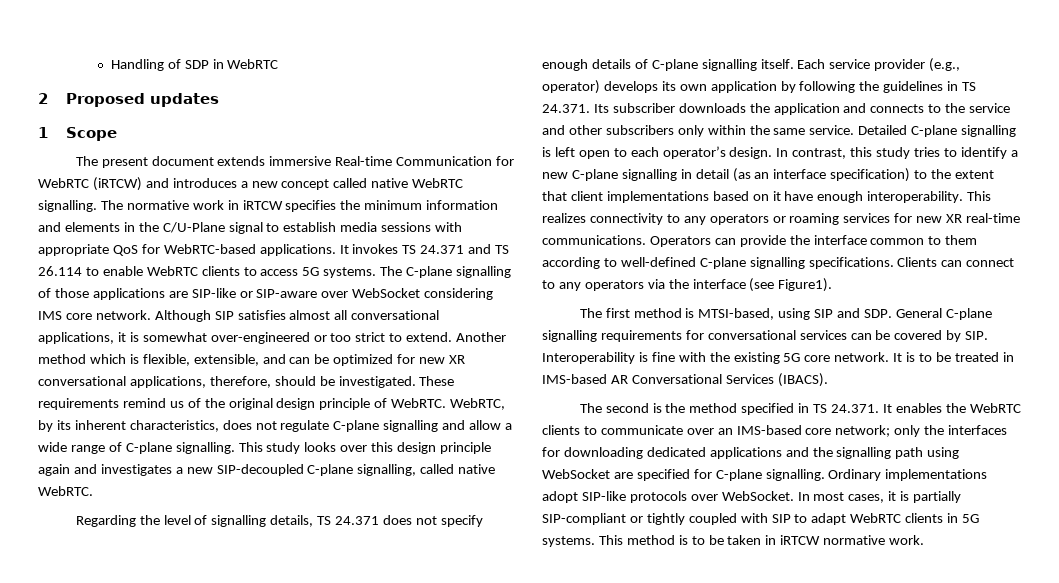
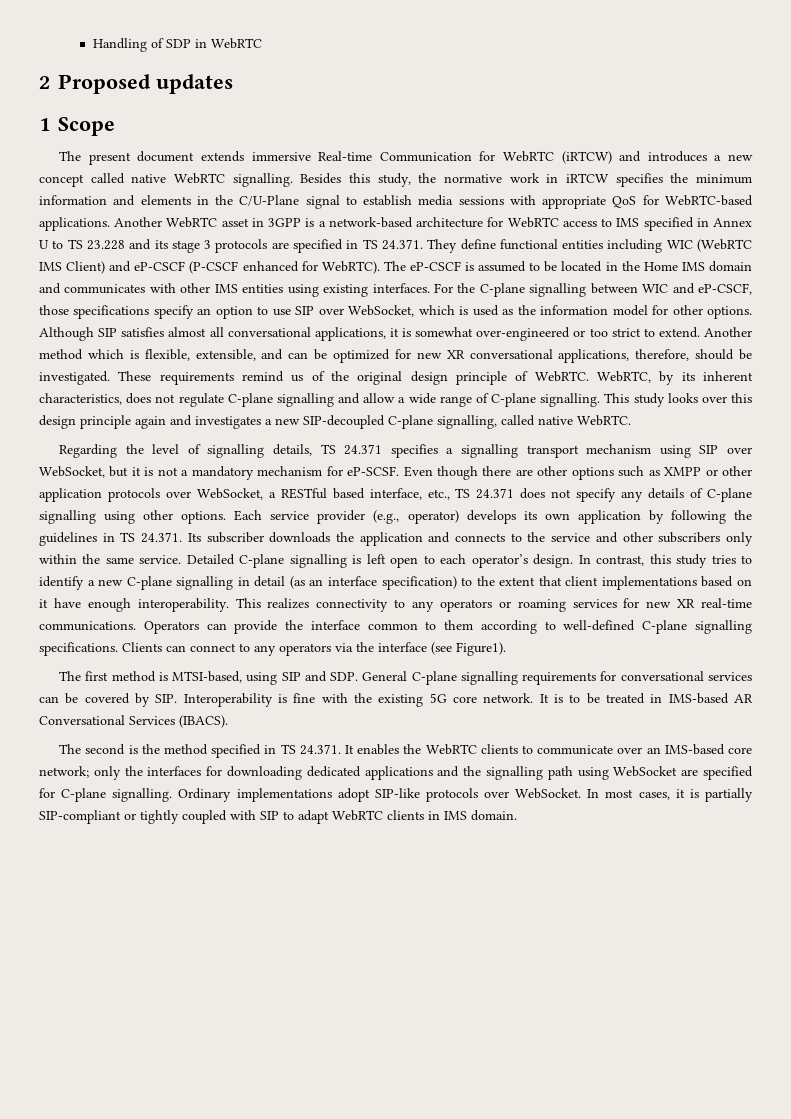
[100,200,123,210] The -> [300,173,437,187] Besides this study, the
[339,244,510,254] [38,266,512,278] [38,288,494,300] [38,310,151,320] It invokes TS 24.371 and TS 26.114 to enable WebRTC clients to access 5G systems. The C-plane signalling of those applications are SIP-like or SIP-aware over WebSocket considering IMS core network. -> [114,217,753,231] [39,239,752,253] [39,261,752,274] [39,283,752,297] [39,305,753,319] Another WebRTC asset in 3GPP is a network-based architecture for WebRTC access to IMS specified in Annex U to TS 23.228 and its stage 3 protocols are specified in TS 24.371. They define functional entities including WIC (WebRTC IMS Client) and eP-CSCF (P-CSCF enhanced for WebRTC). The eP-CSCF is assumed to be located in the Home IMS domain and communicates with other IMS entities using existing interfaces. For the C-plane signalling between WIC and eP-CSCF, those specifications specify an option to use SIP over WebSocket, which is used as the information model for other options.
(380, 520) none -> [390,444,752,458] [39,466,753,480] [39,488,515,502] specifies a signalling transport mechanism using SIP over WebSocket, but it is not a mandatory mechanism for eP-SCSF. Even though there are other options such as XMPP or other application protocols over WebSocket, a RESTful based interface, etc., TS 24.371
[542,59,588,71] enough -> [621,491,644,502] any
[760,59,794,69] itself. -> [104,510,227,524] using other options.
[962,514,980,523] [542,535,925,547] 5G systems. This method is to be taken in iRTCW normative work. -> [444,810,517,821] IMS domain.

